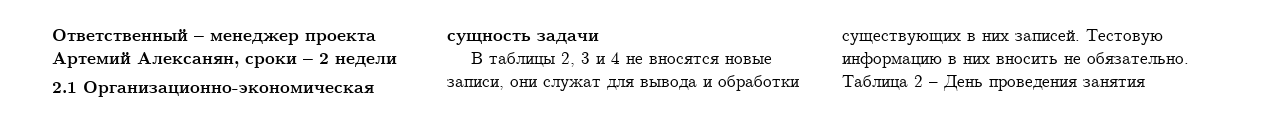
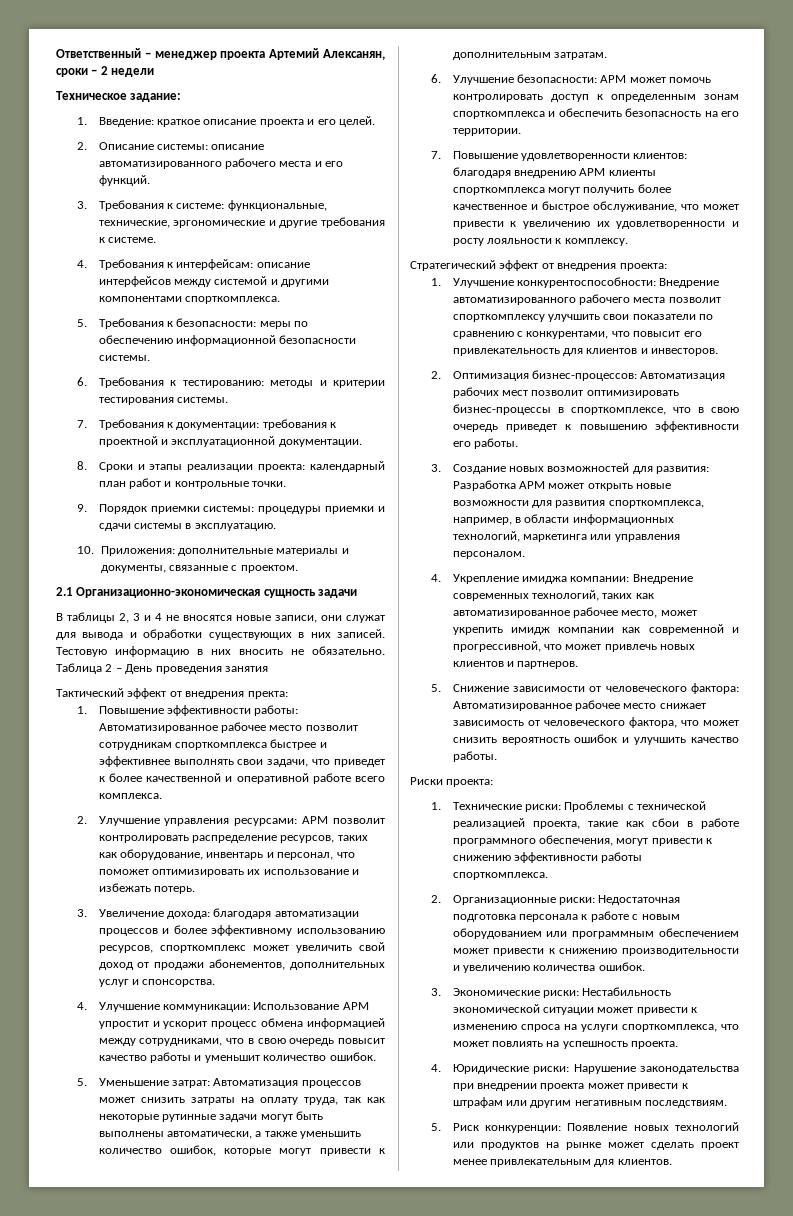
(397, 61) none -> [56,91,182,102] [77,116,375,127] [77,142,265,150] [98,158,344,169] [98,175,150,186] [77,200,327,211] [98,217,385,228] [98,237,157,243] [77,259,310,270] [98,276,330,287] [98,296,281,304] [77,318,309,329] [98,335,357,346] [98,355,150,361] [77,377,385,388] [98,397,229,405] [77,419,337,430] [98,436,362,447] [77,461,386,472] [98,478,287,489] [77,504,385,514] [98,523,276,531] [77,546,349,556] [100,565,298,573] // Техническое задание: // 1. Введение: краткое описание проекта и его целей. // 2. Описание системы: описание автоматизированного рабочего места и его функций. // 3. Требования к системе: функциональные, технические, эргономические и другие требования к системе. // 4. Требования к интерфейсам: описание интерфейсов между системой и другими компонентами спорткомплекса. // 5. Требования к безопасности: меры по обеспечению информационной безопасности системы. // 6. Требования к тестированию: методы и критерии тестирования системы. // 7. Требования к документации: требования к проектной и эксплуатационной документации. // 8. Сроки и этапы реализации проекта: календарный план работ и контрольные точки. // 9. Порядок приемки системы: процедуры приемки и сдачи системы в эксплуатацию. // 10. Приложения: дополнительные материалы и документы, связанные с проектом.
(1145, 83) none -> [56,688,288,699] [77,705,299,716] [98,722,358,733] [98,739,327,750] [98,756,385,767] [98,773,385,784] [98,793,162,799] [77,816,385,826] [98,835,368,843] [98,849,355,860] [98,869,360,877] [98,883,196,894] [77,908,359,919] [98,925,385,936] [98,942,385,953] [98,959,385,970] [98,979,216,987] [77,1002,369,1012] [98,1018,386,1029] [98,1038,385,1046] [98,1052,376,1063] [77,1078,361,1088] [98,1097,386,1105] [98,1111,324,1122] [98,1131,362,1139] [98,1145,386,1156] [452,52,608,60] [431,74,712,85] [452,94,739,102] [452,108,739,119] [452,128,521,136] [431,151,688,161] [452,167,656,178] [452,184,671,195] [452,201,739,212] [452,221,739,229] [452,238,628,246] [410,260,667,271] [431,277,720,288] [452,294,721,305] [452,314,714,322] [452,331,702,339] [452,348,719,356] [431,370,726,381] [452,387,679,398] [452,404,739,415] [452,421,739,432] [452,438,519,449] [431,463,710,474] [452,480,672,491] [452,500,704,508] [452,514,674,525] [452,531,680,542] [452,551,525,559] [431,574,693,584] [452,590,654,601] [452,607,697,618] [452,624,739,635] [452,641,696,652] [452,661,579,669] [431,683,739,694] [452,700,706,711] [452,717,739,728] [452,734,739,745] [452,751,497,762] [410,777,494,787] [431,801,707,812] [452,818,739,829] [452,835,713,846] [452,852,643,863] [452,872,548,880] [431,895,681,905] [452,911,680,922] [452,928,739,939] [452,948,739,956] [452,962,645,973] [431,987,672,998] [452,1004,698,1015] [452,1024,739,1032] [452,1041,679,1049] [431,1064,739,1074] [452,1083,688,1091] [452,1097,728,1108] [431,1122,739,1133] [452,1142,739,1150] [452,1159,672,1167] // Тактический эффект от внедрения пректа: // 1. Повышение эффективности работы: Автоматизированное рабочее место позволит сотрудникам спорткомплекса быстрее и эффективнее выполнять свои задачи, что приведет к более качественной и оперативной работе всего комплекса. // 2. Улучшение управления ресурсами: АРМ позволит контролировать распределение ресурсов, таких как оборудование, инвентарь и персонал, что поможет оптимизировать их использование и избежать потерь. // 3. Увеличение дохода: благодаря автоматизации процессов и более эффективному использованию ресурсов, спорткомплекс может увеличить свой доход от продажи абонементов, дополнительных услуг и спонсорства. // 4. Улучшение коммуникации: Использование АРМ упростит и ускорит процесс обмена информацией между сотрудниками, что в свою очередь повысит качество работы и уменьшит количество ошибок. // 5. Уменьшение затрат: Автоматизация процессов может снизить затраты на оплату труда, так как некоторые рутинные задачи могут быть выполнены автоматически, а также уменьшить количество ошибок, которые могут привести к дополнительным затратам. // 6. Улучшение безопасности: АРМ может помочь контролировать доступ к определенным зонам спорткомплекса и обеспечить безопасность на его территории. // 7. Повышение удовлетворенности клиентов: благодаря внедрению АРМ клиенты спорткомплекса могут получить более качественное и быстрое обслуживание, что может привести к увеличению их удовлетворенности и росту лояльности к комплексу. // Стратегический эффект от внедрения проекта: // 1. Улучшение конкурентоспособности: Внедрение автоматизированного рабочего места позволит спорткомплексу улучшить свои показатели по сравнению с конкурентами, что повысит его привлекательность для клиентов и инвесторов. // 2. Оптимизация бизнес-процессов: Автоматизация рабочих мест позволит оптимизировать бизнес-процессы в спорткомплексе, что в свою очередь приведет к повышению эффективности его работы. // 3. Создание новых возможностей для развития: Разработка АРМ может открыть новые возможности для развития спорткомплекса, например, в области информационных технологий, маркетинга или управления персоналом. // 4. Укрепление имиджа компании: Внедрение современных технологий, таких как автоматизированное рабочее место, может укрепить имидж компании как современной и прогрессивной, что может привлечь новых клиентов и партнеров. // 5. Снижение зависимости от человеческого фактора: Автоматизированное рабочее место снижает зависимость от человеческого фактора, что может снизить вероятность ошибок и улучшить качество работы. // Риски проекта: // 1. Технические риски: Проблемы с технической реализацией проекта, такие как сбои в работе программного обеспечения, могут привести к снижению эффективности работы спорткомплекса. // 2. Организационные риски: Недостаточная подготовка персонала к работе с новым оборудованием или программным обеспечением может привести к снижению производительности и увеличению количества ошибок. // 3. Экономические риски: Нестабильность экономической ситуации может привести к изменению спроса на услуги спорткомплекса, что может повлиять на успешность проекта. // 4. Юридические риски: Нарушение законодательства при внедрении проекта может привести к штрафам или другим негативным последствиям. // 5. Риск конкуренции: Появление новых технологий или продуктов на рынке может сделать проект менее привлекательным для клиентов.

